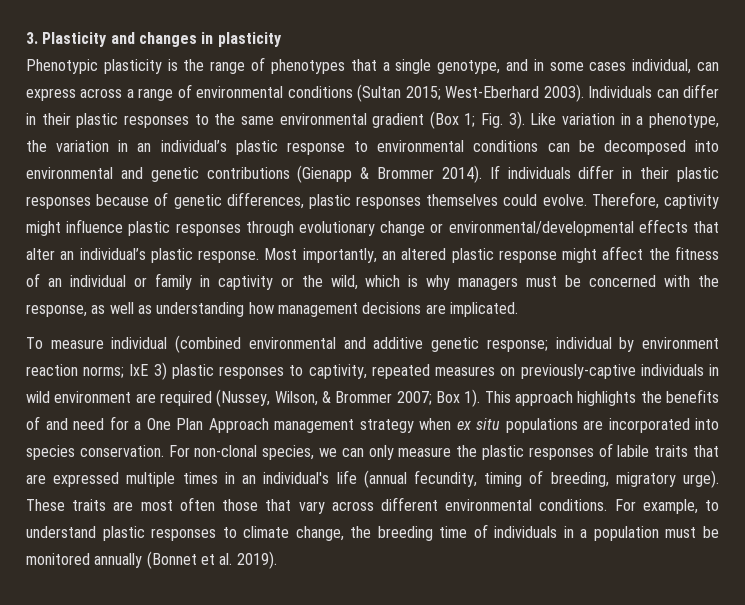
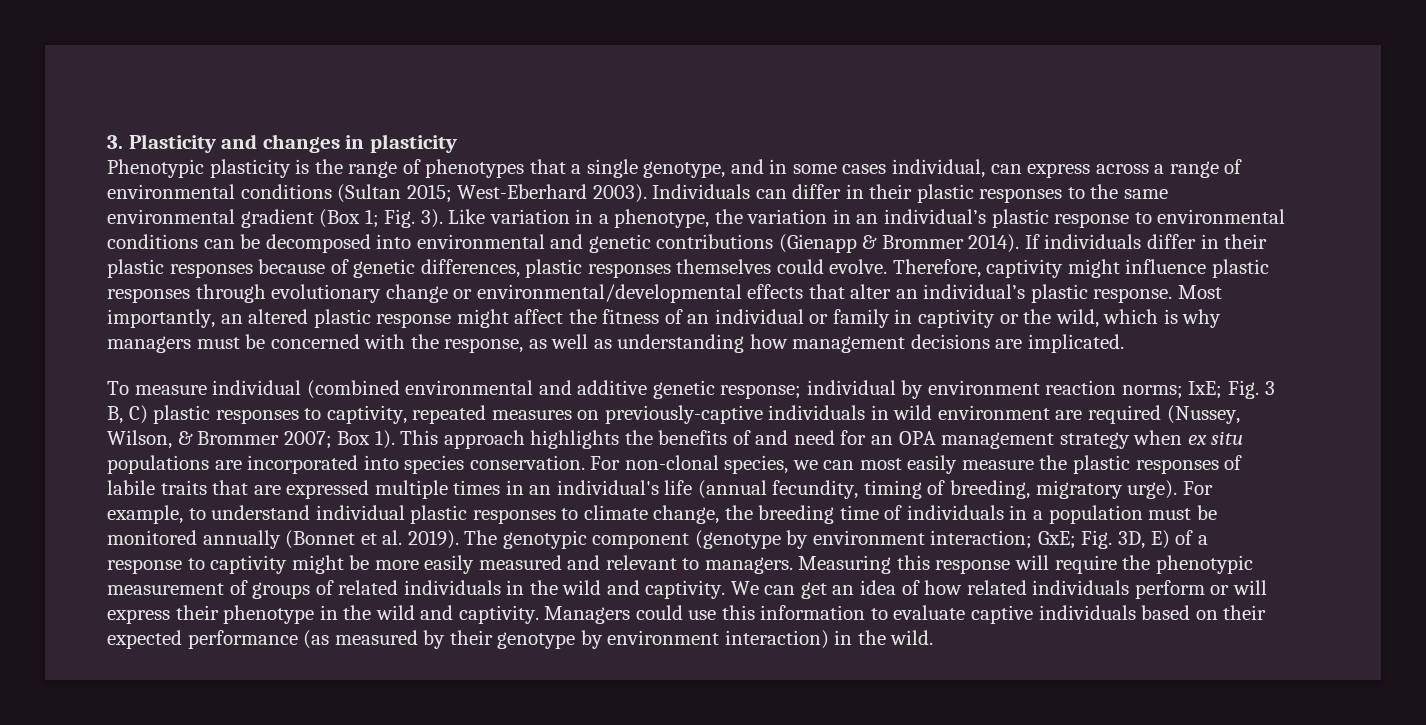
[129,362,167,380] IxE 3) -> [1188,380,1275,399] [107,405,148,424] IxE; Fig. 3 B, C)
[134,418,269,433] a One Plan Approach -> [871,431,936,445] an OPA
[368,445,394,460] only -> [859,455,958,474] most easily
[26,497,608,514] These traits are most often those that vary across different environmental conditions. -> (1178, 489) none
(96, 532) none -> [315,505,405,520] individual
(277, 560) none -> [464,530,1208,549] [107,555,1253,574] [107,580,1267,599] [107,605,1267,624] [107,630,934,649] The genotypic component (genotype by environment interaction; GxE; Fig. 3D, E) of a response to captivity might be more easily measured and relevant to managers. Measuring this response will require the phenotypic measurement of groups of related individuals in the wild and captivity. We can get an idea of how related individuals perform or will express their phenotype in the wild and captivity. Managers could use this information to evaluate captive individuals based on their expected performance (as measured by their genotype by environment interaction) in the wild.

